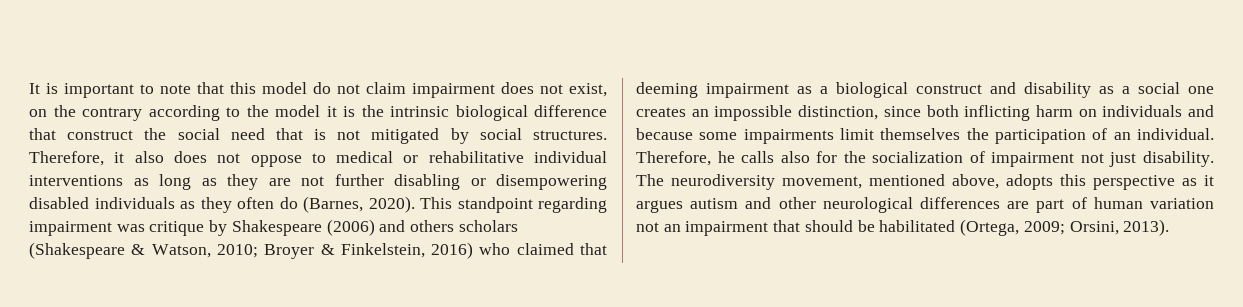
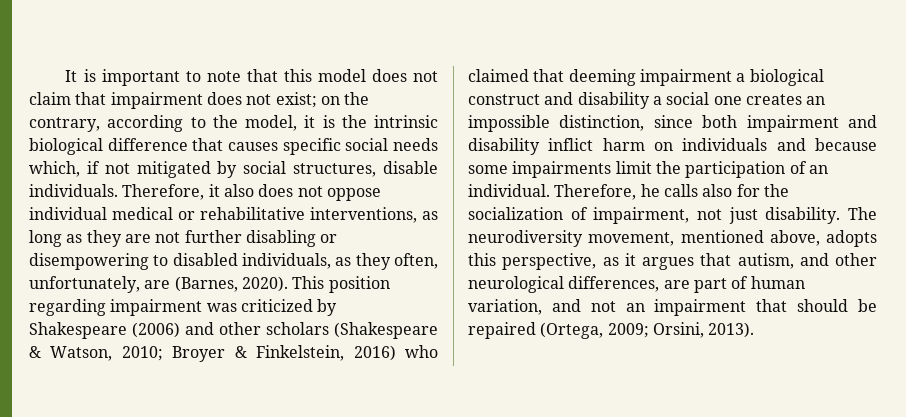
[313,82,331,94] do -> [371,69,407,82] does
(406, 88) none -> [75,92,107,105] that
[569,83,607,97] exist, -> [275,92,317,108] exist;
[82,107,142,121] contrary -> [29,117,100,132] contrary,
[275,105,320,117] model -> [245,115,297,131] model,
[67,128,327,140] construct the social need that is -> [227,138,438,155] [29,161,100,177] causes specific social needs which, if
[533,130,607,140] structures. -> [293,161,438,177] [29,184,118,197] structures, disable individuals.
[311,153,326,163] to -> [29,207,107,220] individual
[534,151,607,163] [29,175,123,186] individual interventions -> [310,207,417,223] interventions,
[29,197,298,213] disabled individuals as they often do -> [153,253,438,270] [29,276,171,293] to disabled individuals, as they often, unfortunately, are
[457,197,533,213] standpoint -> [328,276,390,293] position
[149,221,205,236] critique -> [240,299,313,312] criticized
[410,220,455,232] others -> [219,322,261,335] other
[797,86,812,94] as -> (732, 77) none
[1099,86,1114,94] as -> (650, 100) none
[964,105,1031,121] inflicting -> [746,115,878,132] [468,138,594,155] impairment and disability inflict
[880,128,961,140] themselves -> (652, 167) none
[991,152,1075,167] impairment -> [593,207,690,224] impairment,
[1093,175,1175,190] perspective -> [502,253,597,270] perspective,
[690,198,739,209] autism -> [700,253,794,269] that autism,
[920,197,1000,209] differences -> [568,276,660,292] differences,
[1150,198,1214,209] variation -> [468,299,581,315] variation, and
[879,220,956,232] habilitated -> [468,322,536,339] repaired

